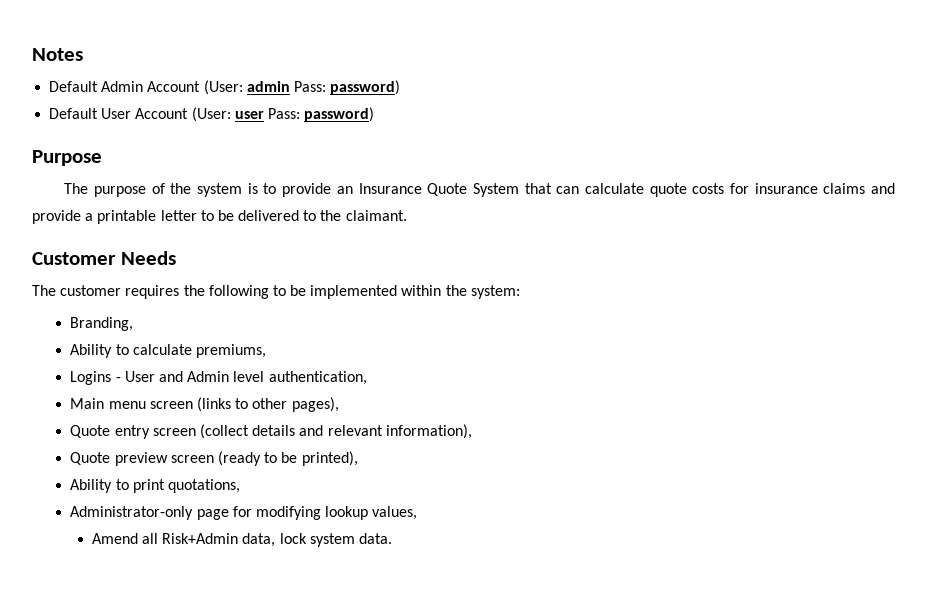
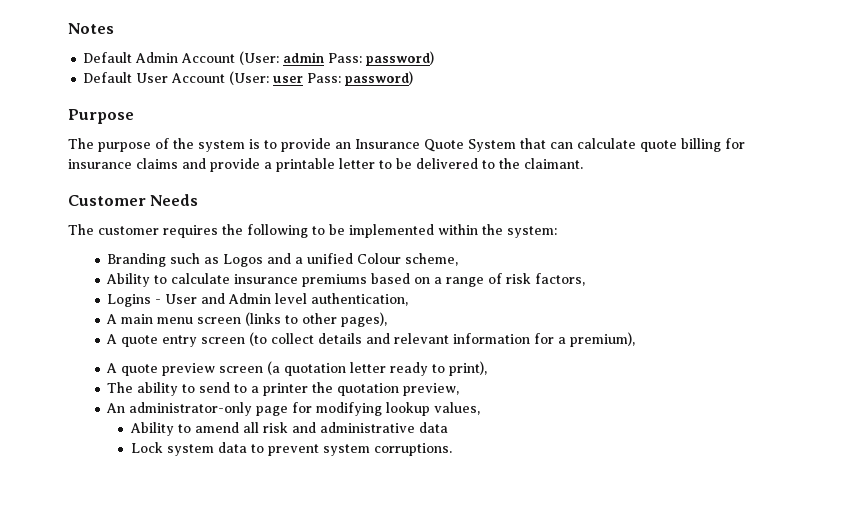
[692,183,725,194] costs -> [681,138,721,152] billing
[70,317,134,331] [70,344,266,358] Branding, // Ability to calculate premiums, -> [107,253,459,267] [106,273,586,287] Branding such as Logos and a unified Colour scheme, // Ability to calculate insurance premiums based on a range of risk factors,
[70,398,105,409] Main -> [106,314,154,324] A main
[70,424,472,439] [70,451,358,466] [70,479,240,493] [70,506,194,520] Quote entry screen (collect details and relevant information), // Quote preview screen (ready to be printed), // Ability to print quotations, // Administrator-only -> [106,332,636,347] [106,361,488,376] [107,382,460,396] [106,402,253,416] A quote entry screen (to collect details and relevant information for a premium), // A quote preview screen (a quotation letter ready to print), // The ability to send to a printer the quotation preview, // An administrator-only
[91,533,392,547] Amend all Risk+Admin data, lock system data. -> [129,422,448,436] [130,442,452,456] Ability to amend all risk and administrative data // Lock system data to prevent system corruptions.

